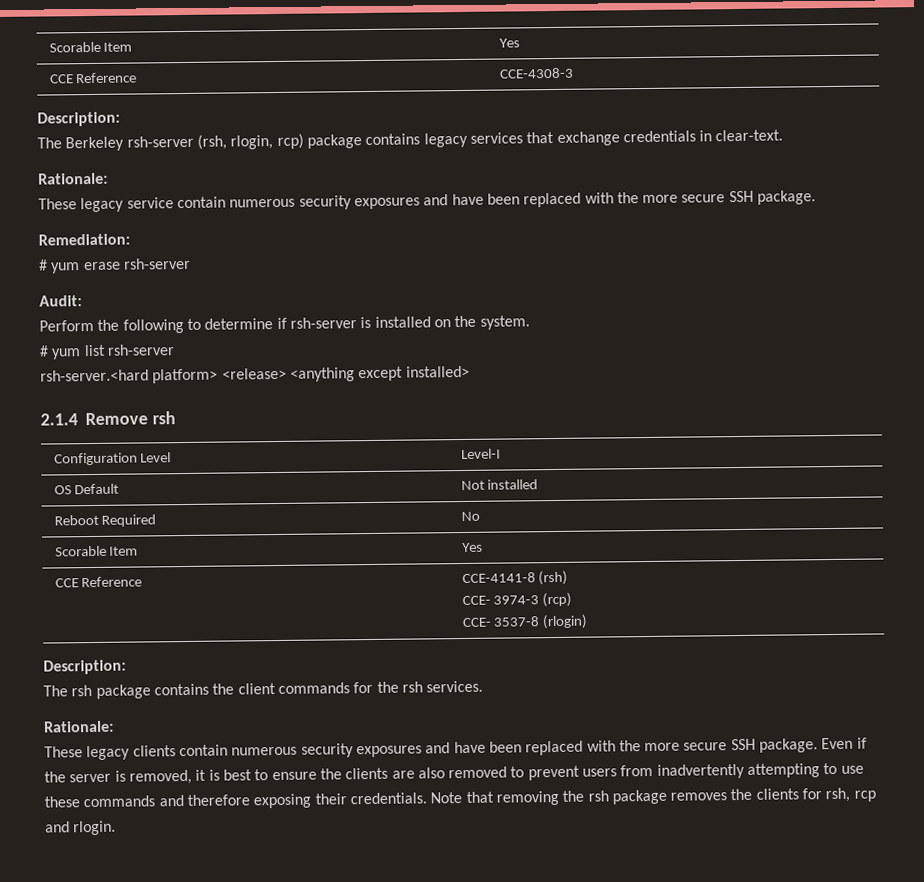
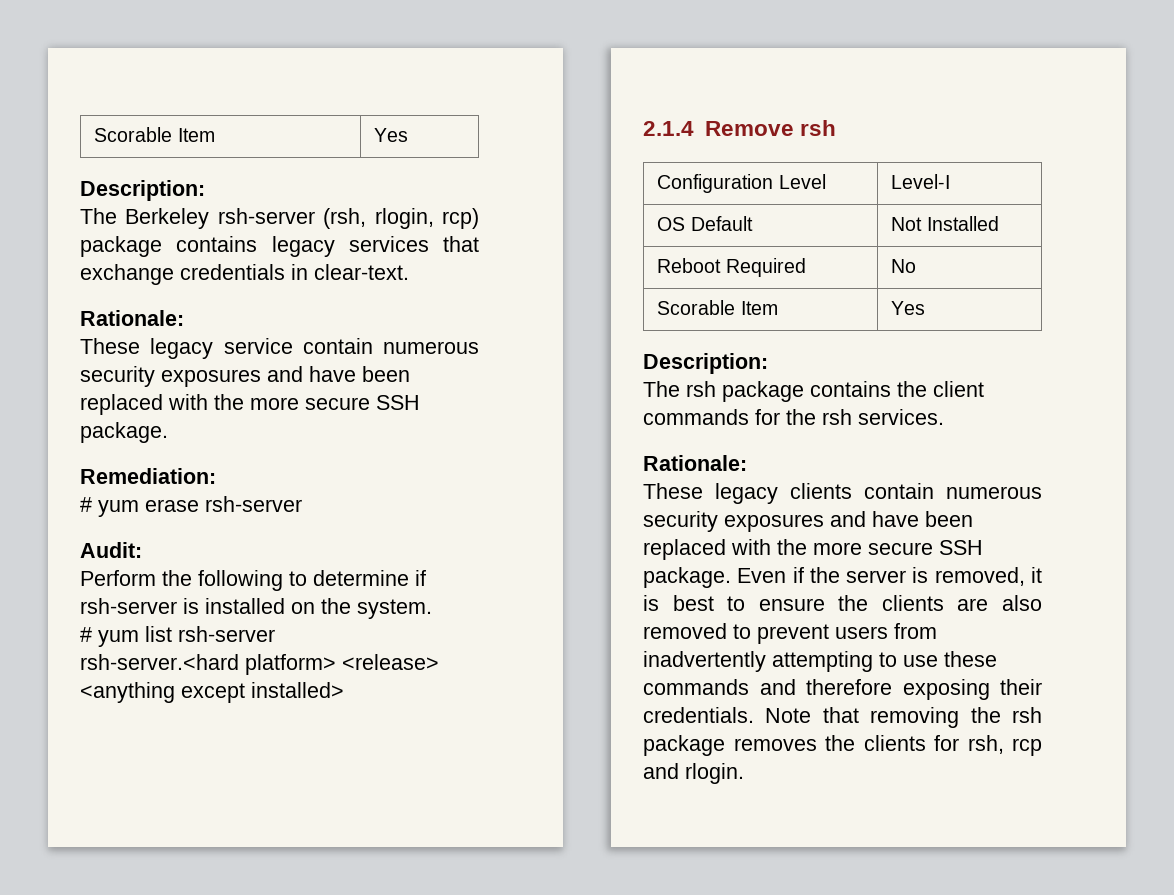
[48,41,133,53] [498,38,520,48] [49,72,138,84] [498,67,574,79] Scorable Item | Yes // CCE Reference | CCE-4308-3 -> [94,127,215,142] [374,128,409,142] Scorable Item | Yes
[487,479,539,490] installed -> [926,216,999,231] Installed
[54,576,143,588] [461,570,569,586] [461,592,573,608] [461,614,589,630] // CCE Reference | CCE-4141-8 (rsh) // CCE- 3974-3 (rcp) // CCE- 3537-8 (rlogin) -> (926, 308) none

